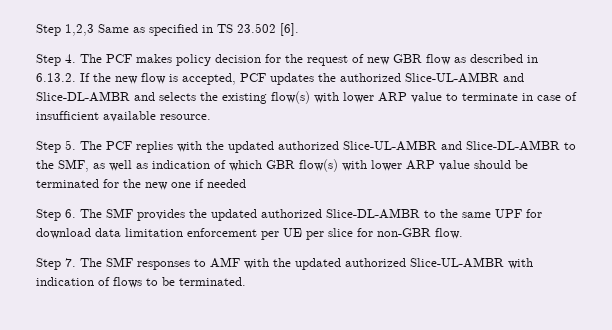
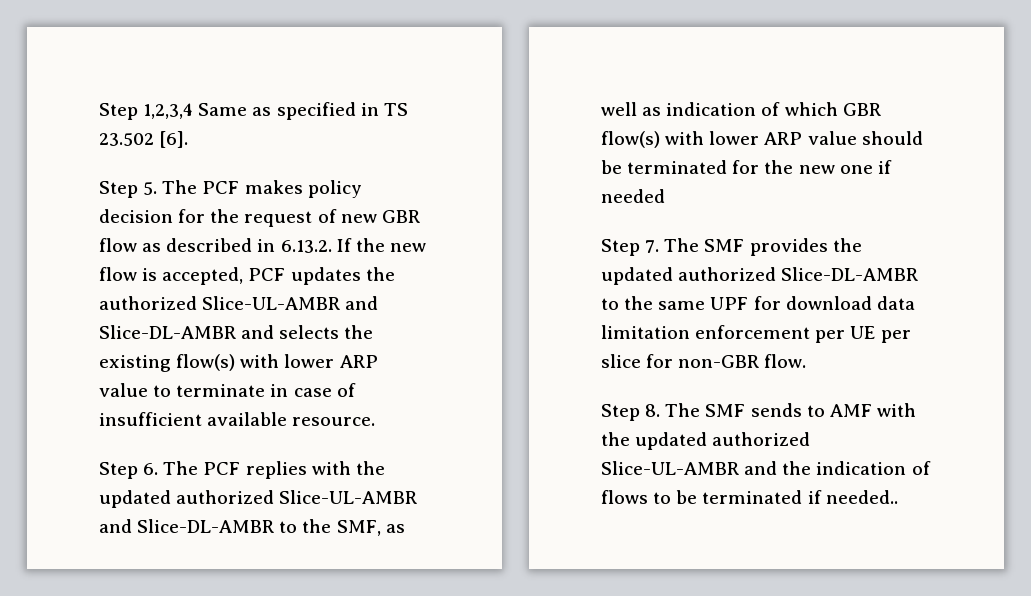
[36,24,94,36] Step 1,2,3 -> [99,103,194,120] Step 1,2,3,4
[65,54,76,63] 4. -> [143,182,158,195] 5.
[65,140,76,150] 5. -> [143,463,159,475] 6.
[65,209,76,218] 6. -> [645,240,660,253] 7.
[65,257,190,270] 7. The SMF responses -> [645,403,802,417] 8. The SMF sends
[508,258,533,269] with -> [744,461,812,475] and the
[179,277,246,286] terminated. -> [702,490,898,504] terminated if needed..

